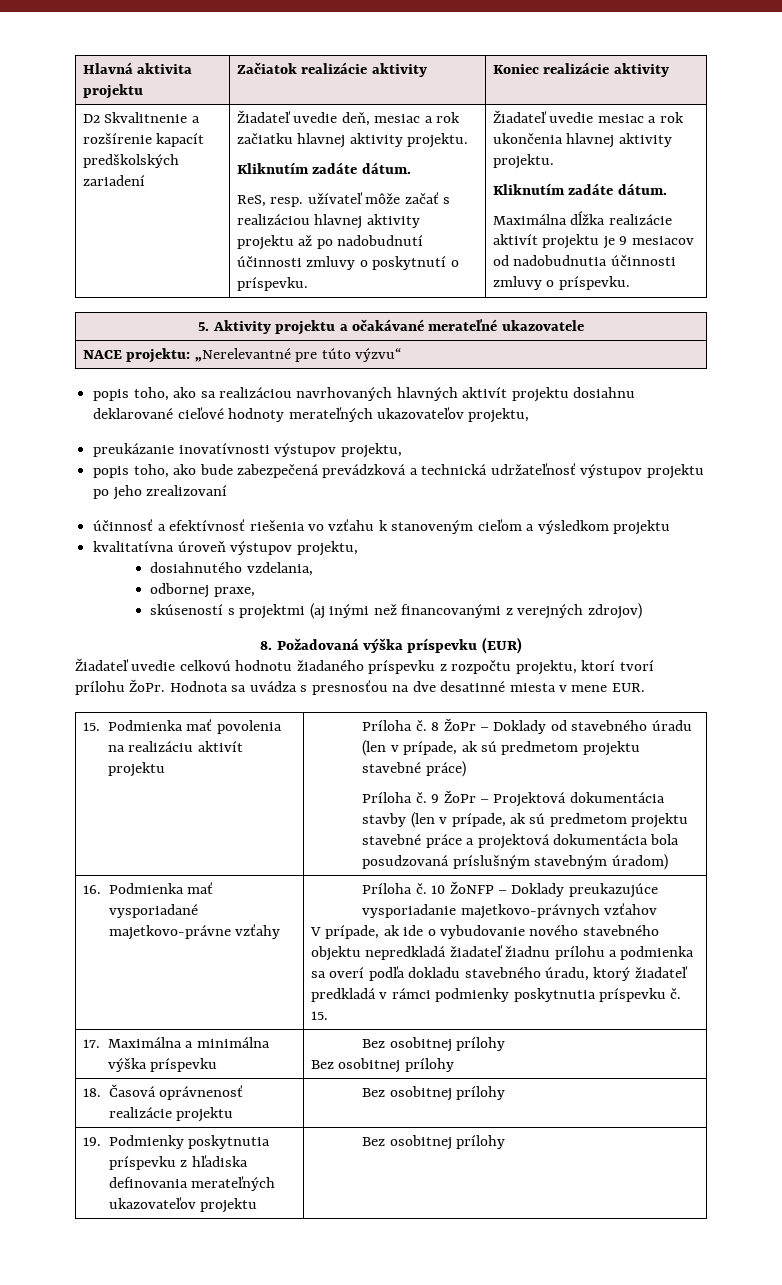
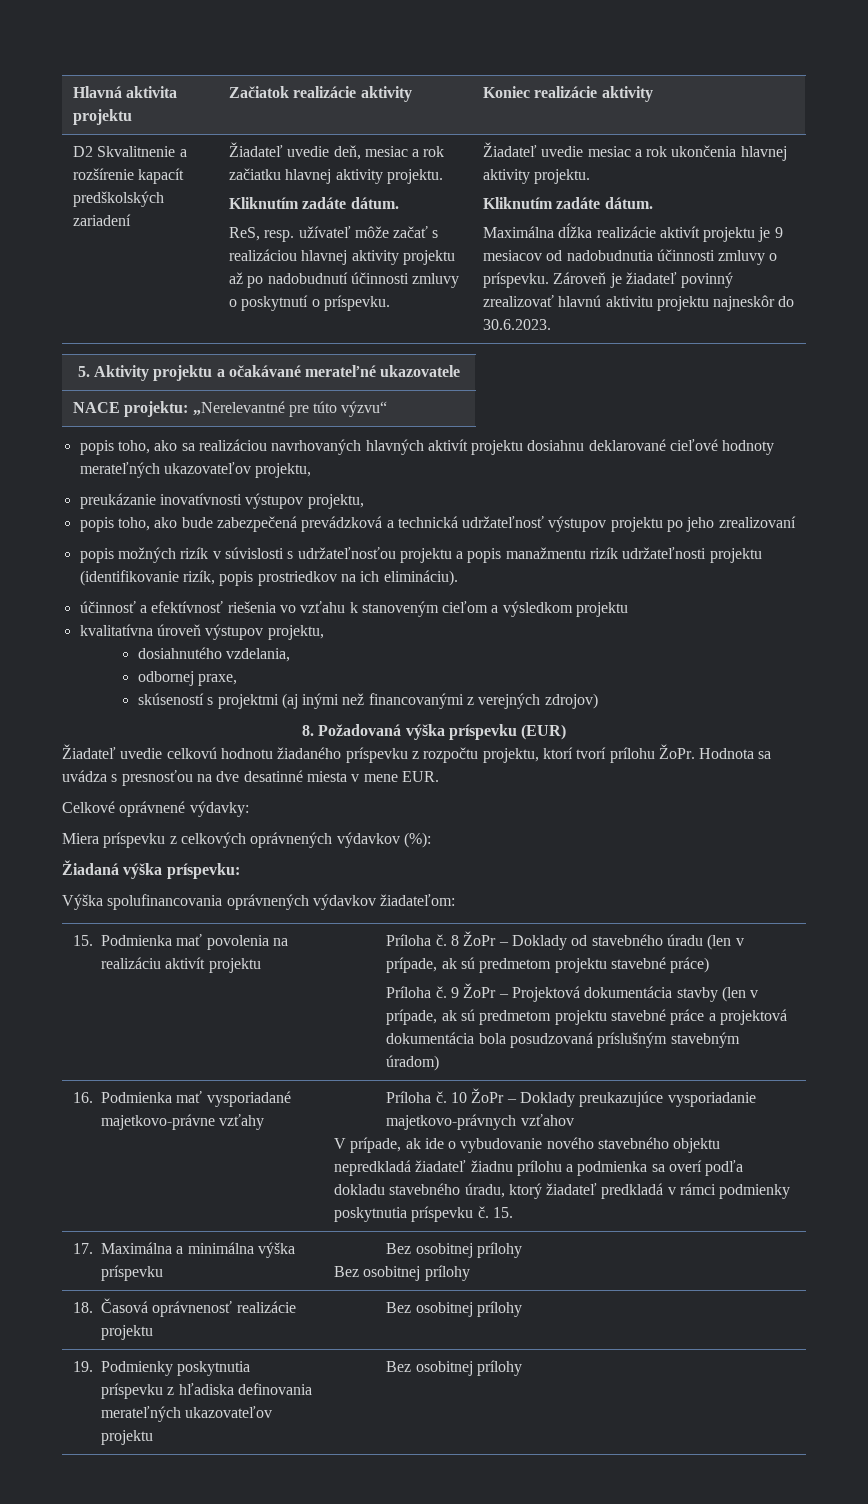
(630, 283) none -> [553,272,734,288] [482,295,795,311] [482,319,551,330] Zároveň je žiadateľ povinný zrealizovať hlavnú aktivitu projektu najneskôr do 30.6.2023.
(228, 490) none -> [79,547,762,563] [79,570,458,586] // popis možných rizík v súvislosti s udržateľnosťou projektu a popis manažmentu rizík udržateľnosti projektu (identifikovanie rizík, popis prostriedkov na ich elimináciu).
(645, 687) none -> [62,801,249,817] [62,832,431,848] [62,860,240,879] [62,894,456,910] // Celkové oprávnené výdavky: // Miera príspevku z celkových oprávnených výdavkov (%): // Žiadaná výška príspevku: // Výška spolufinancovania oprávnených výdavkov žiadateľom:
[449,881,494,894] ŽoNFP -> [471,1088,505,1103] ŽoPr

